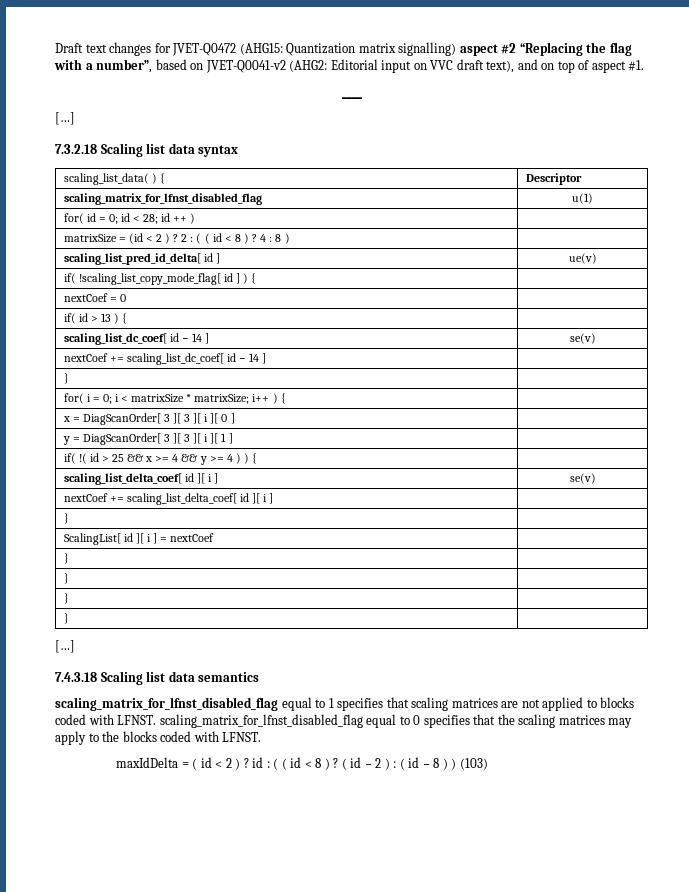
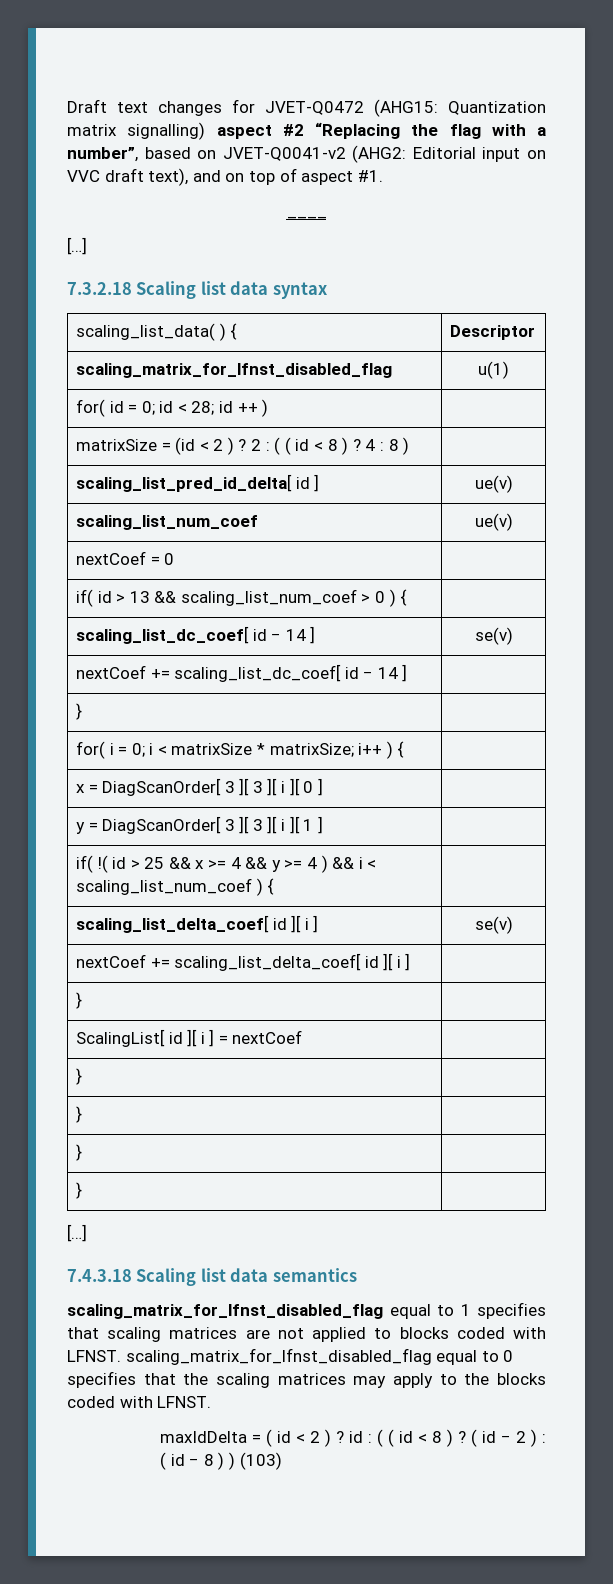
[63,273,257,285] if( !scaling_list_copy_mode_flag[ id ] ) { | -> [75,515,258,530] [474,513,513,531] scaling_list_num_coef | ue(v)
(111, 317) none -> [154,589,386,606] && scaling_list_num_coef > 0
(241, 458) none -> [332,857,377,869] [75,878,252,895] && i < scaling_list_num_coef

